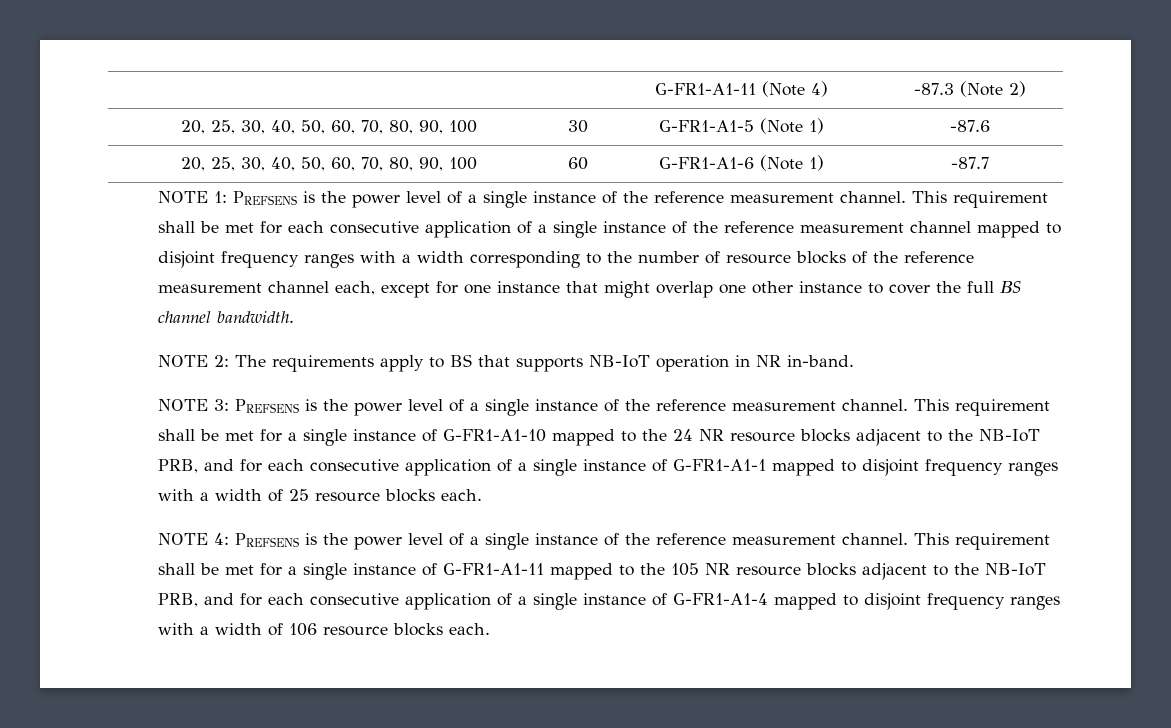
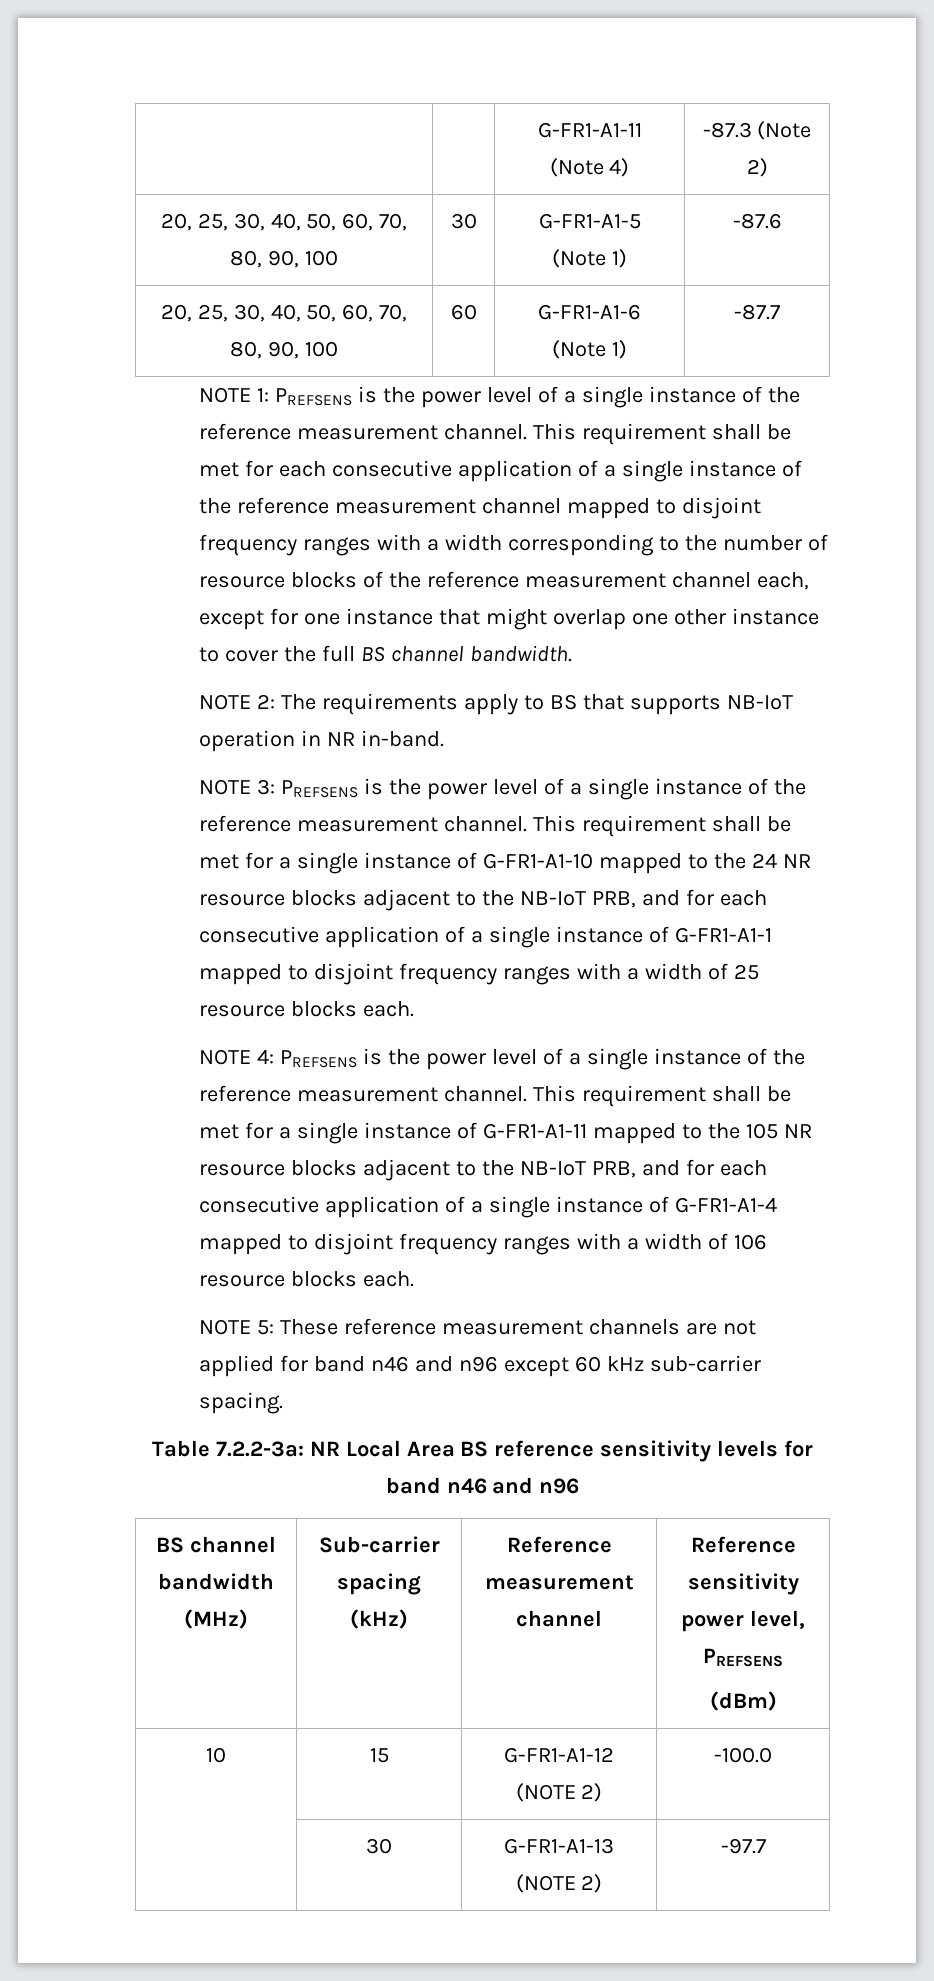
(491, 629) none -> [199,1318,757,1335] [199,1355,761,1377] [199,1392,284,1414] [151,1440,814,1462] [385,1477,580,1494] [156,1536,276,1553] [158,1573,274,1590] [184,1609,248,1629] [318,1536,440,1553] [337,1573,421,1595] [350,1609,408,1629] [506,1536,612,1553] [484,1575,634,1590] [516,1610,602,1627] [690,1536,796,1553] [687,1573,799,1595] [681,1610,805,1632] [703,1648,783,1667] [709,1691,777,1711] [206,1747,226,1763] [369,1748,389,1763] [504,1747,614,1763] [515,1783,603,1802] [714,1747,772,1763] [366,1838,392,1854] [504,1838,614,1854] [515,1874,603,1893] [720,1838,766,1854] // NOTE 5: These reference measurement channels are not applied for band n46 and n96 except 60 kHz sub-carrier spacing. // Table 7.2.2-3a: NR Local Area BS reference sensitivity levels for band n46 and n96 // BS channel bandwidth (MHz) | Sub-carrier spacing (kHz) | Reference measurement channel | Reference sensitivity power level, PREFSENS // (dBm) // 10 | 15 | G-FR1-A1-12 (NOTE 2) | -100.0 // | 30 | G-FR1-A1-13 (NOTE 2) | -97.7

